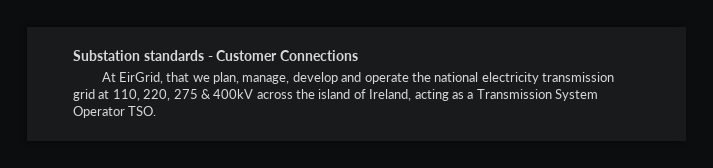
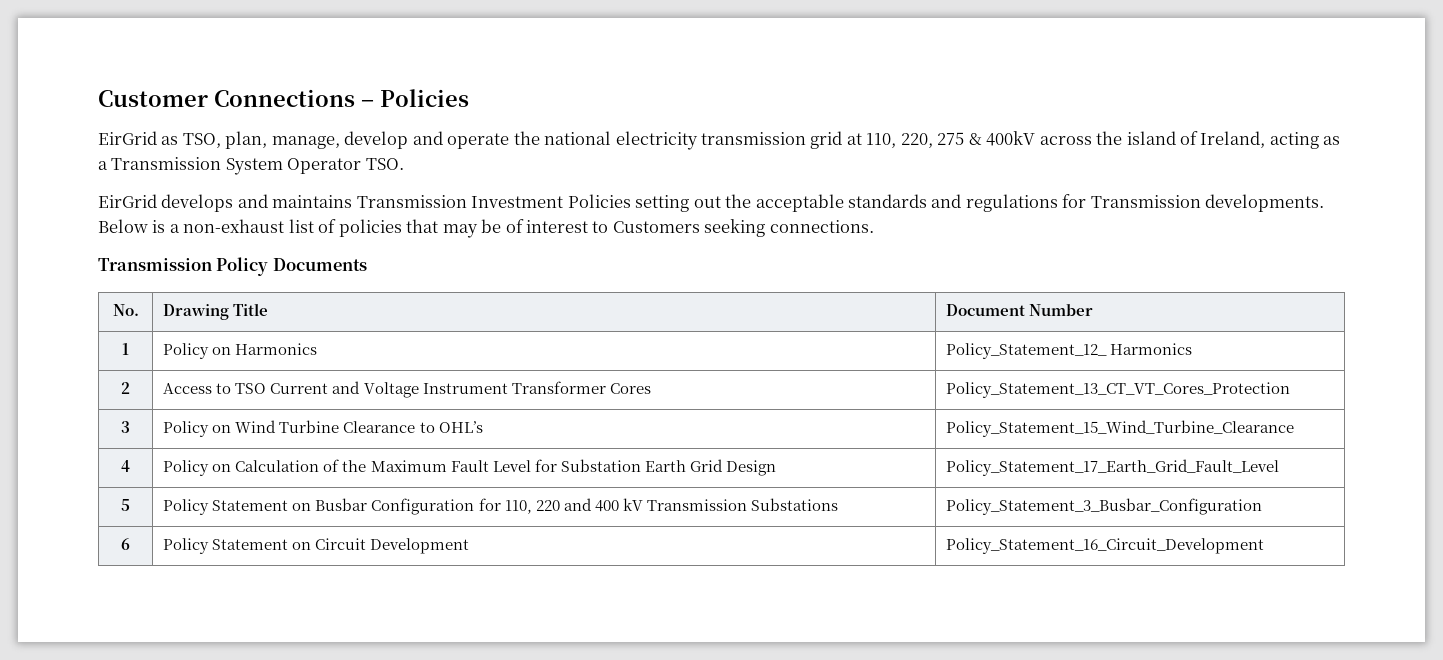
[73,50,213,61] Substation standards - -> (98, 98) none
[101,72,210,84] // At EirGrid, that we -> [361,89,469,107] [98,131,221,148] – Policies // EirGrid as TSO,
(157, 111) none -> [98,194,1325,212] [98,219,874,238] [98,257,367,276] [112,304,139,316] [163,303,269,320] [946,304,1094,316] [122,343,129,355] [163,343,318,359] [946,343,1193,359] [121,382,130,394] [163,381,651,398] [946,382,1291,398] [121,421,130,433] [163,420,483,437] [946,420,1295,437] [121,460,130,472] [163,459,776,476] [946,459,1280,476] [121,499,130,511] [163,498,838,515] [946,498,1263,515] [121,538,130,550] [163,538,470,554] [946,538,1265,554] // EirGrid develops and maintains Transmission Investment Policies setting out the acceptable standards and regulations for Transmission developments. Below is a non-exhaust list of policies that may be of interest to Customers seeking connections. // Transmission Policy Documents // No. | Drawing Title | Document Number // 1 | Policy on Harmonics | Policy_Statement_12_ Harmonics // 2 | Access to TSO Current and Voltage Instrument Transformer Cores | Policy_Statement_13_CT_VT_Cores_Protection // 3 | Policy on Wind Turbine Clearance to OHL’s | Policy_Statement_15_Wind_Turbine_Clearance // 4 | Policy on Calculation of the Maximum Fault Level for Substation Earth Grid Design | Policy_Statement_17_Earth_Grid_Fault_Level // 5 | Policy Statement on Busbar Configuration for 110, 220 and 400 kV Transmission Substations | Policy_Statement_3_Busbar_Configuration // 6 | Policy Statement on Circuit Development | Policy_Statement_16_Circuit_Development

